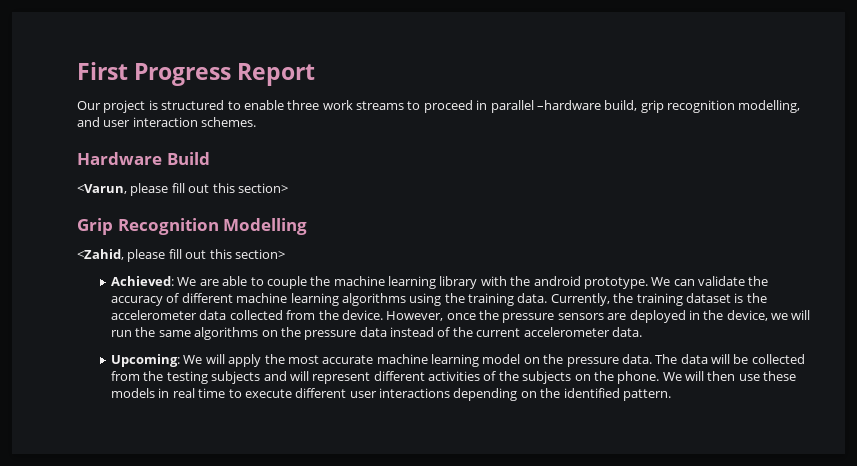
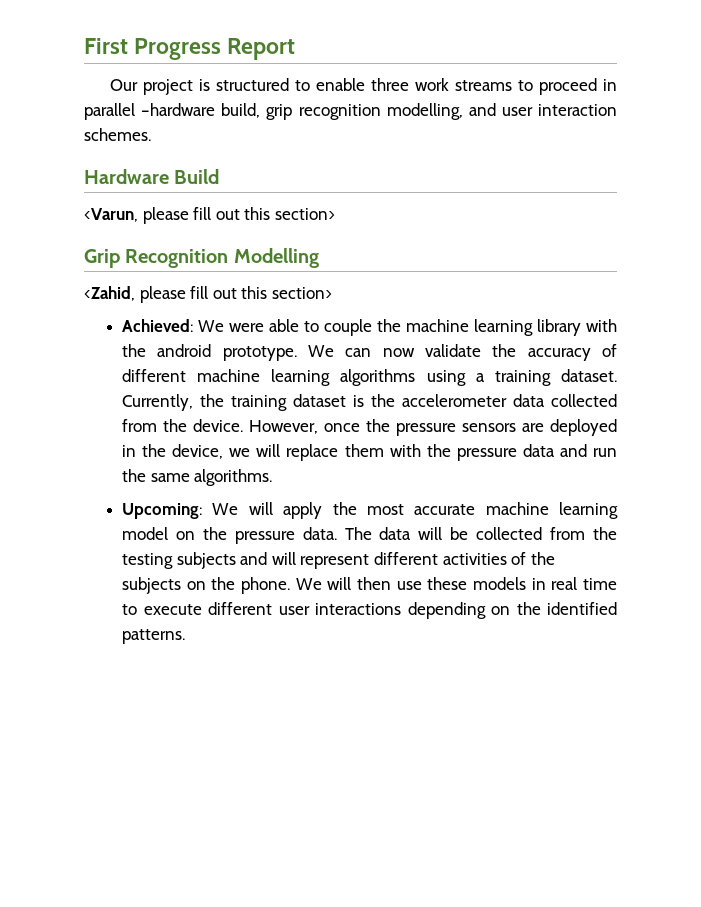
[199,279,219,286] are -> [229,323,265,332] were
(695, 282) none -> [382,348,415,357] now
[444,293,548,306] the training data. -> [475,369,617,386] a training dataset.
[111,327,642,340] run the same algorithms on the pressure data instead of the current accelerometer data. -> [286,444,618,461] [122,469,273,486] replace them with the pressure data and run the same algorithms.
[622,389,671,401] pattern. -> [122,629,186,644] patterns.

